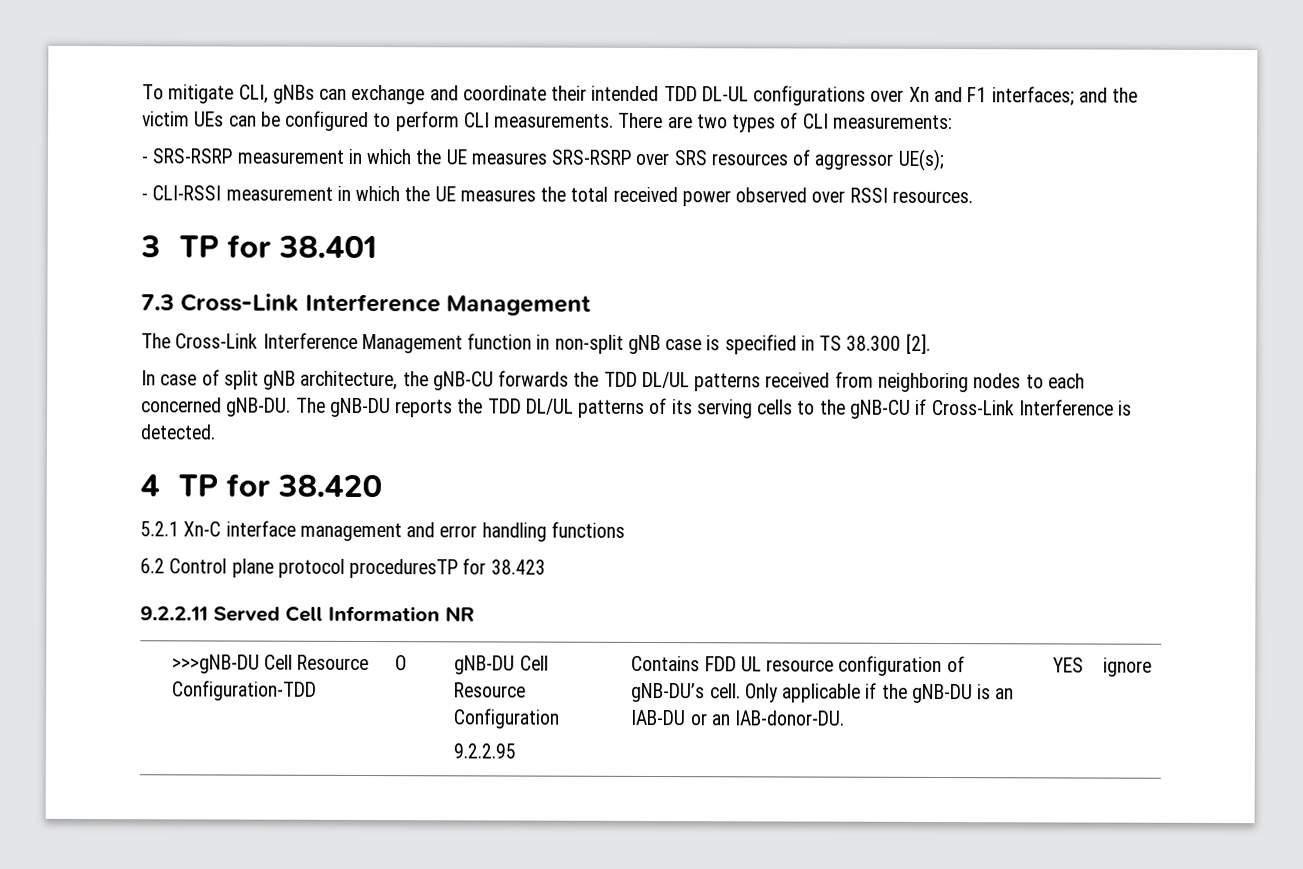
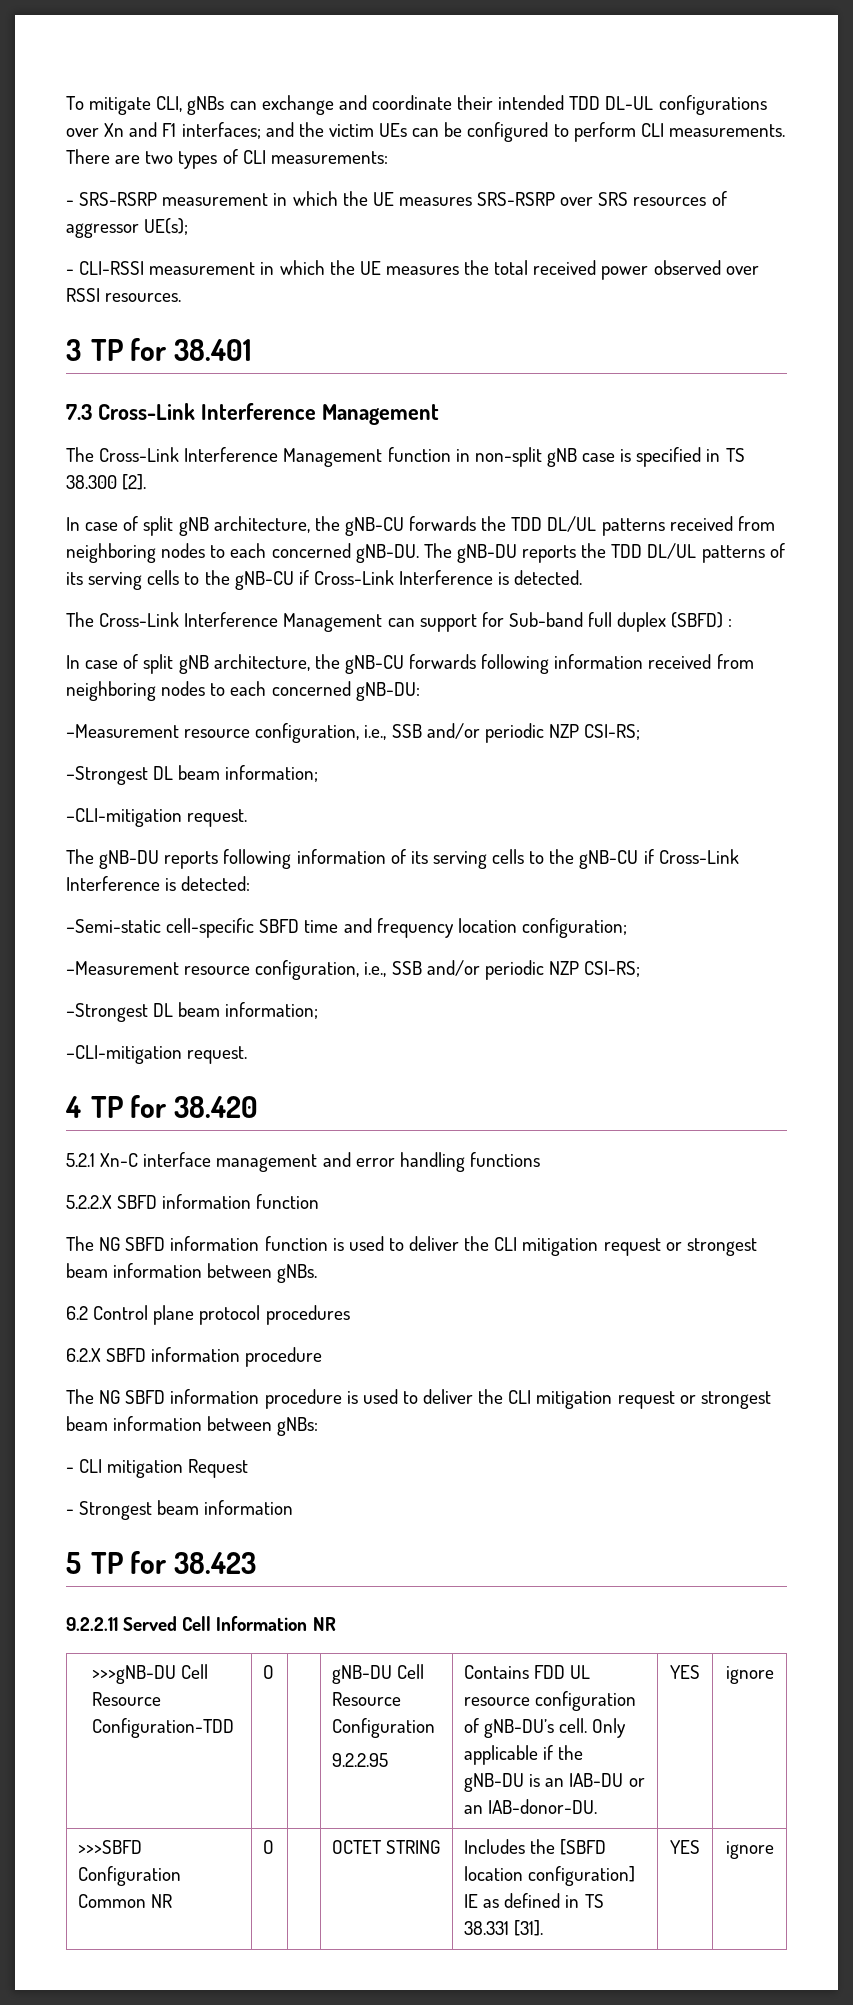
(216, 432) none -> [66,612,733,632] [66,654,754,674] [66,681,420,701] [66,723,641,743] [66,765,319,785] [66,808,248,827] [66,849,739,869] [66,876,251,891] [66,918,627,938] [66,960,641,980] [66,1002,319,1022] [66,1045,248,1064] // The Cross-Link Interference Management can support for Sub-band full duplex (SBFD) : // In case of split gNB architecture, the gNB-CU forwards following information received from neighboring nodes to each concerned gNB-DU: // –Measurement resource configuration, i.e., SSB and/or periodic NZP CSI-RS; // –Strongest DL beam information; // –CLI-mitigation request. // The gNB-DU reports following information of its serving cells to the gNB-CU if Cross-Link Interference is detected: // –Semi-static cell-specific SBFD time and frequency location configuration; // –Measurement resource configuration, i.e., SSB and/or periodic NZP CSI-RS; // –Strongest DL beam information; // –CLI-mitigation request.
[140,558,459,579] 6.2 Control plane protocol proceduresTP -> [66,1194,320,1209] [66,1236,757,1256] [66,1263,318,1283] [66,1305,350,1325] [66,1347,323,1367] [66,1389,771,1409] [66,1416,319,1436] [66,1459,249,1478] [66,1500,294,1520] [66,1552,123,1574] 5.2.2.X SBFD information function // The NG SBFD information function is used to deliver the CLI mitigation request or strongest beam information between gNBs. // 6.2 Control plane protocol procedures // 6.2.X SBFD information procedure // The NG SBFD information procedure is used to deliver the CLI mitigation request or strongest beam information between gNBs: // - CLI mitigation Request // - Strongest beam information // 5 TP
(1152, 667) none -> [78,1840,143,1854] [78,1866,182,1886] [78,1894,173,1908] [263,1840,275,1854] [332,1840,441,1854] [464,1839,607,1855] [464,1866,636,1886] [464,1893,604,1908] [464,1920,544,1936] [670,1840,700,1854] [725,1841,774,1859] // >>>SBFD Configuration Common NR | O | | OCTET STRING | Includes the [SBFD location configuration] IE as defined in TS 38.331 [31]. | YES | ignore

